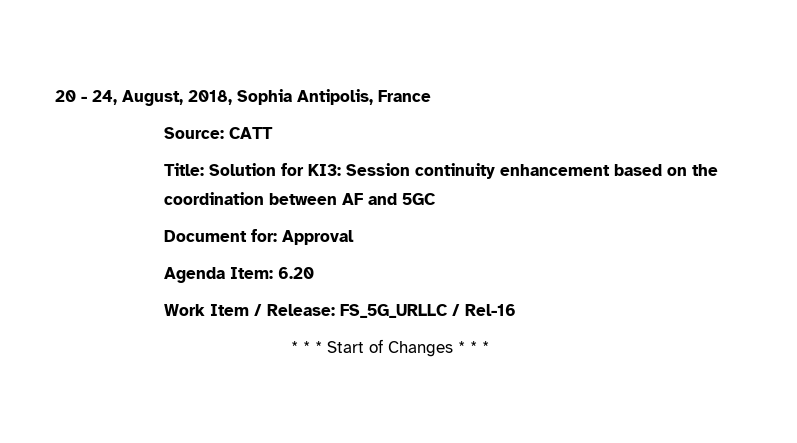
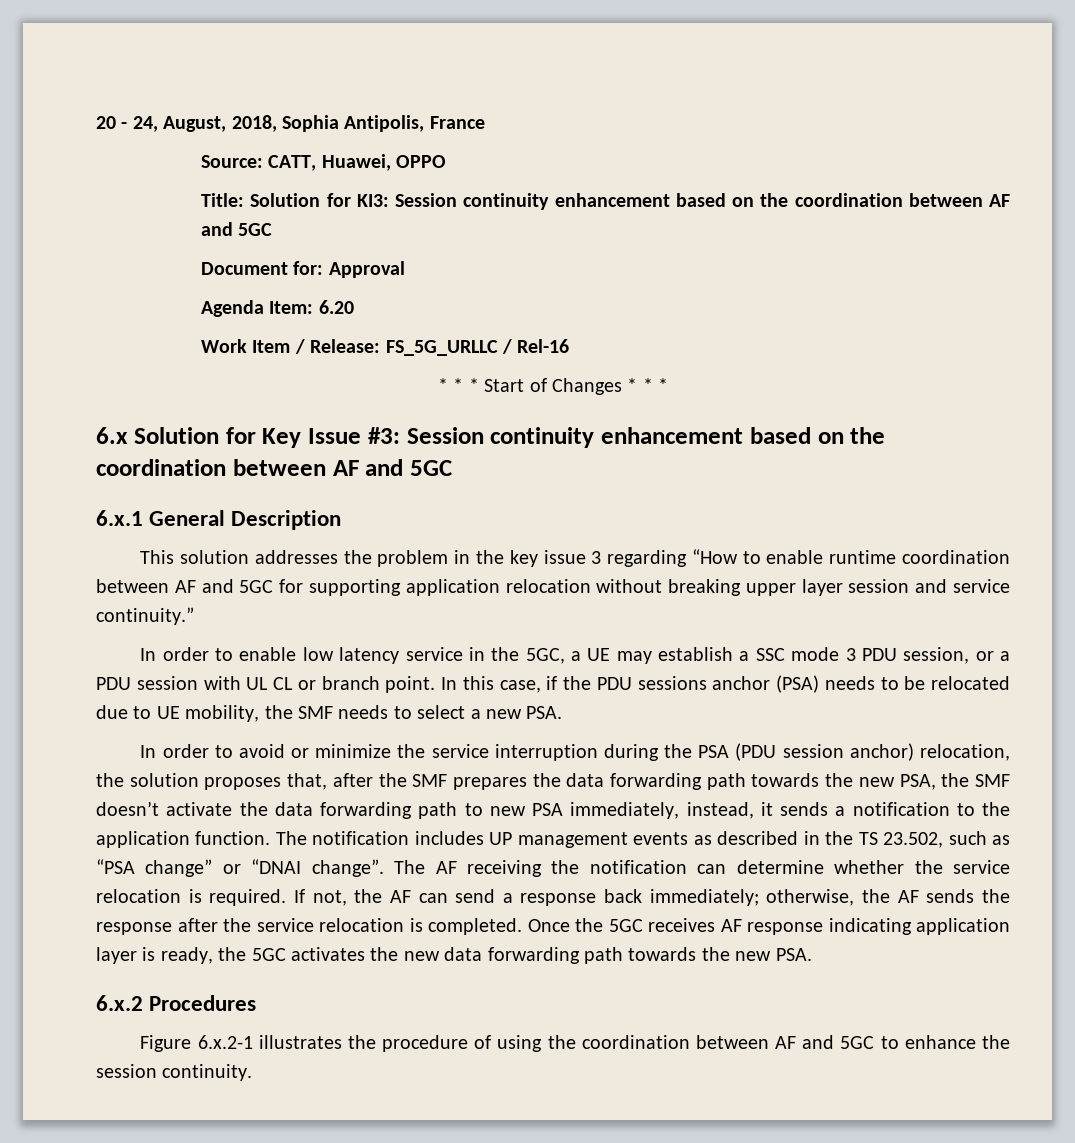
[228,127,273,139] CATT -> [268,154,447,171] CATT, Huawei, OPPO
(489, 347) none -> [96,427,886,448] [96,459,452,476] [96,510,342,530] [140,549,1010,567] [96,579,1011,596] [96,607,194,625] [140,647,1010,664] [96,675,1010,693] [96,705,563,722] [140,743,1011,761] [96,773,1011,790] [96,801,1010,819] [96,831,1011,848] [96,859,1011,877] [96,889,1010,906] [96,918,1010,935] [96,947,812,964] [96,995,257,1011] [140,1035,1011,1052] [96,1064,253,1081] // 6.x Solution for Key Issue #3: Session continuity enhancement based on the coordination between AF and 5GC // 6.x.1 General Description // This solution addresses the problem in the key issue 3 regarding “How to enable runtime coordination between AF and 5GC for supporting application relocation without breaking upper layer session and service continuity.” // In order to enable low latency service in the 5GC, a UE may establish a SSC mode 3 PDU session, or a PDU session with UL CL or branch point. In this case, if the PDU sessions anchor (PSA) needs to be relocated due to UE mobility, the SMF needs to select a new PSA. // In order to avoid or minimize the service interruption during the PSA (PDU session anchor) relocation, the solution proposes that, after the SMF prepares the data forwarding path towards the new PSA, the SMF doesn’t activate the data forwarding path to new PSA immediately, instead, it sends a notification to the application function. The notification includes UP management events as described in the TS 23.502, such as “PSA change” or “DNAI change”. The AF receiving the notification can determine whether the service relocation is required. If not, the AF can send a response back immediately; otherwise, the AF sends the response after the service relocation is completed. Once the 5GC receives AF response indicating application layer is ready, the 5GC activates the new data forwarding path towards the new PSA. // 6.x.2 Procedures // Figure 6.x.2-1 illustrates the procedure of using the coordination between AF and 5GC to enhance the session continuity.

